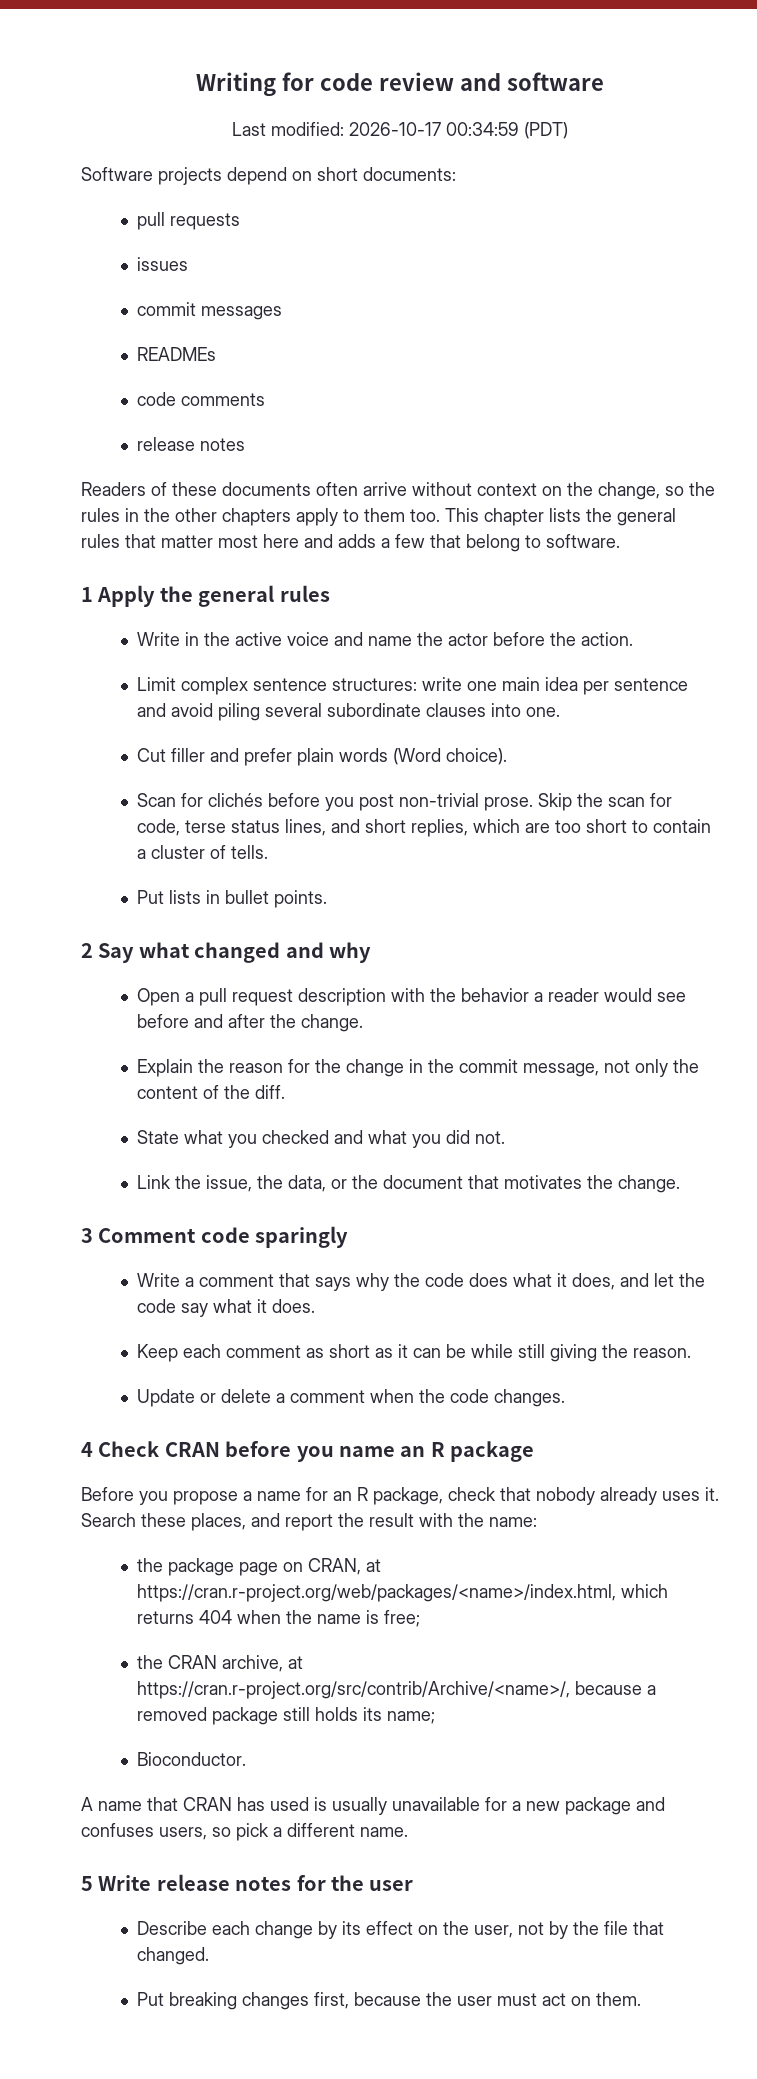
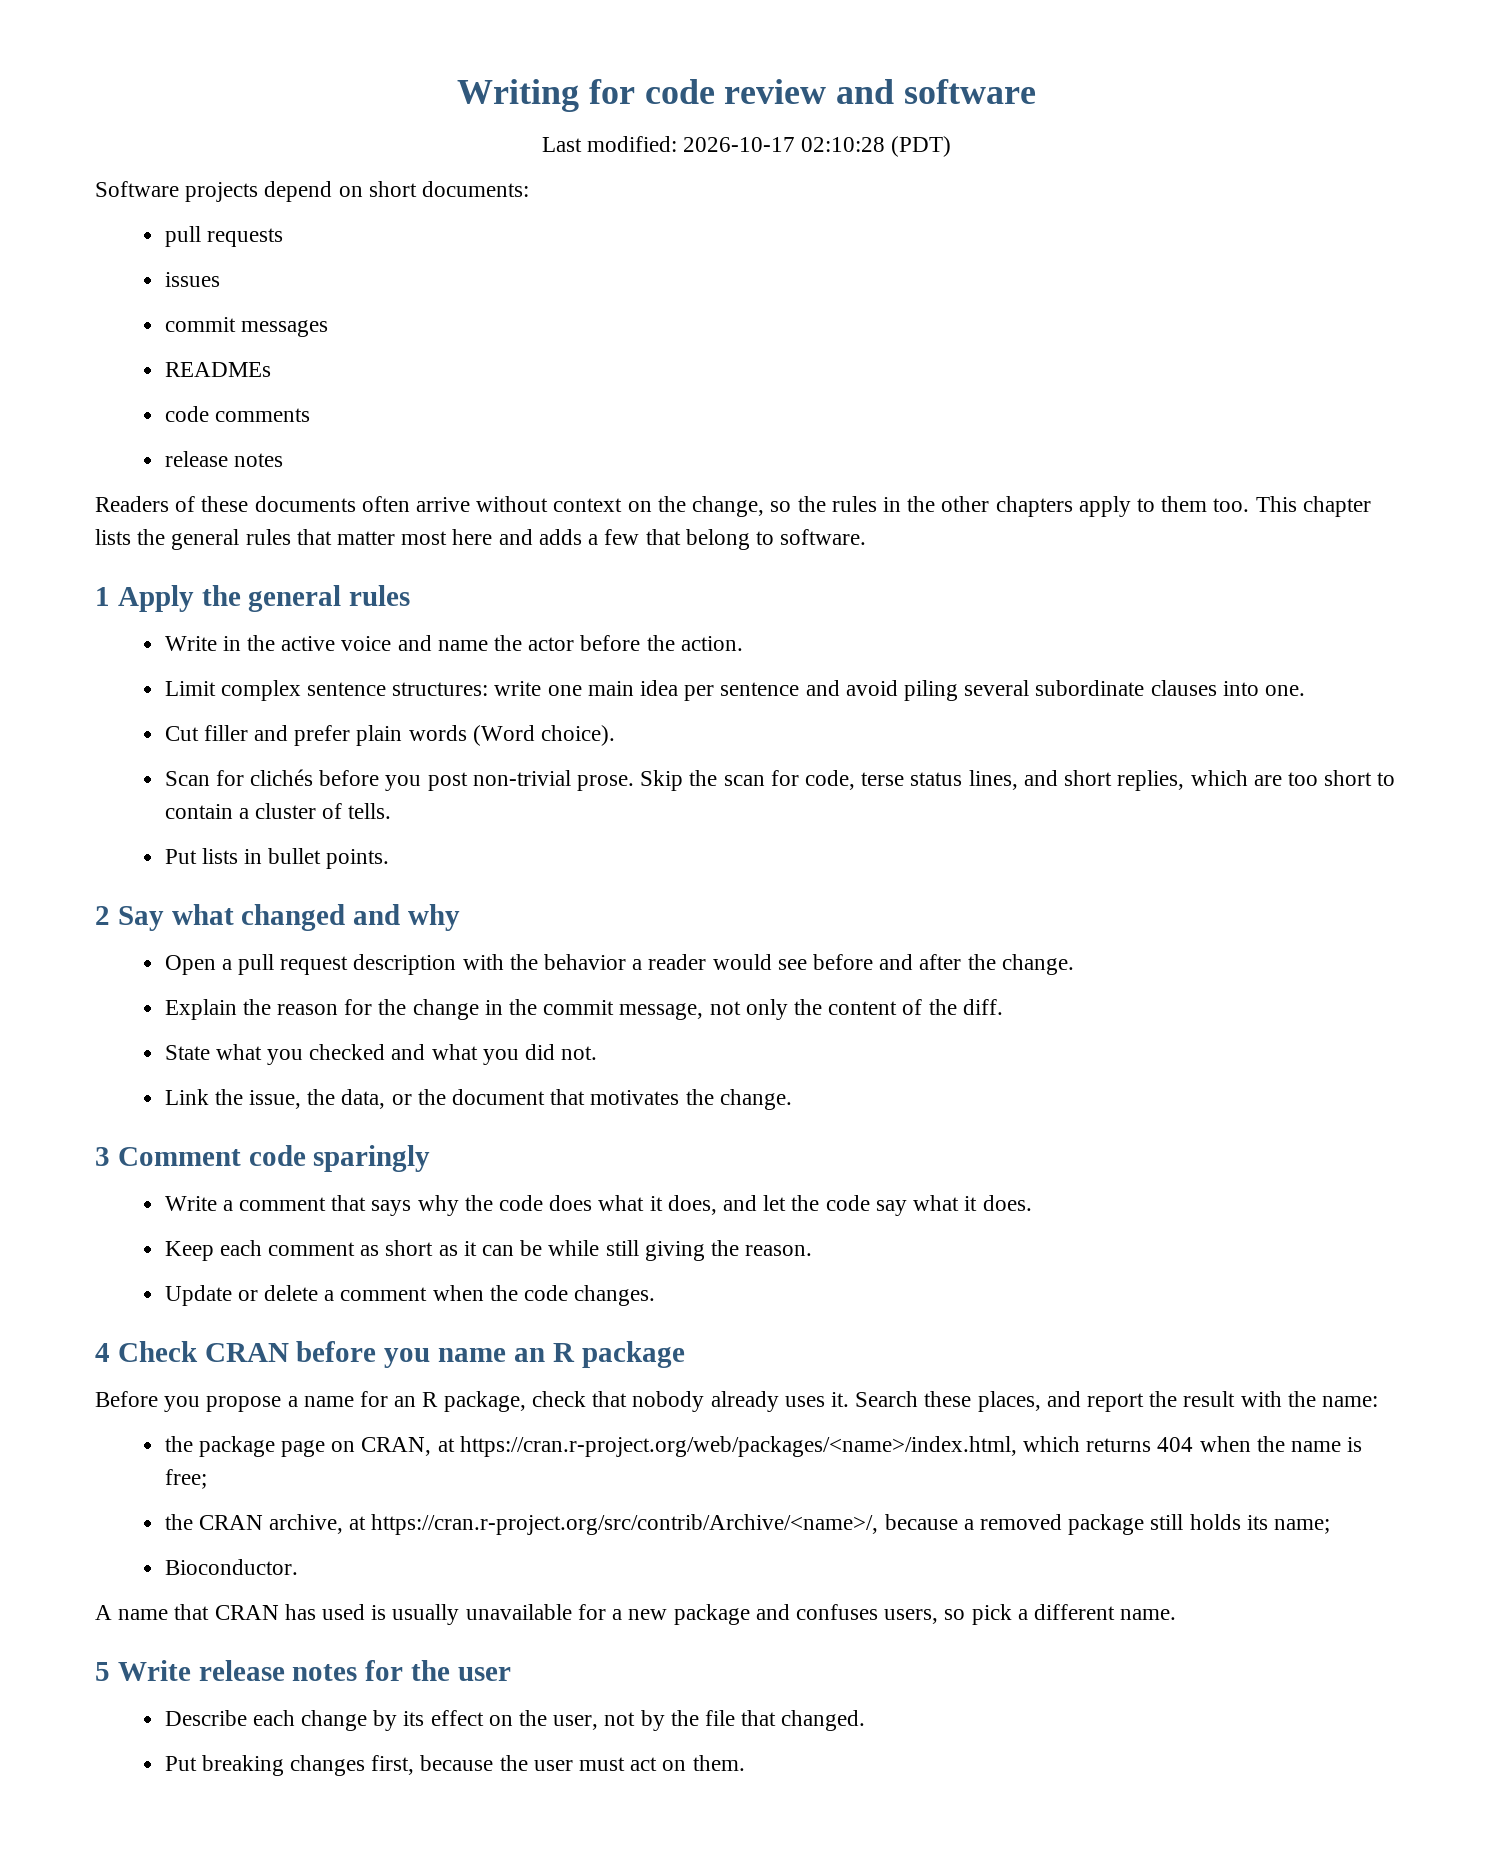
[446,122,519,136] 00:34:59 -> [801,137,886,152] 02:10:28

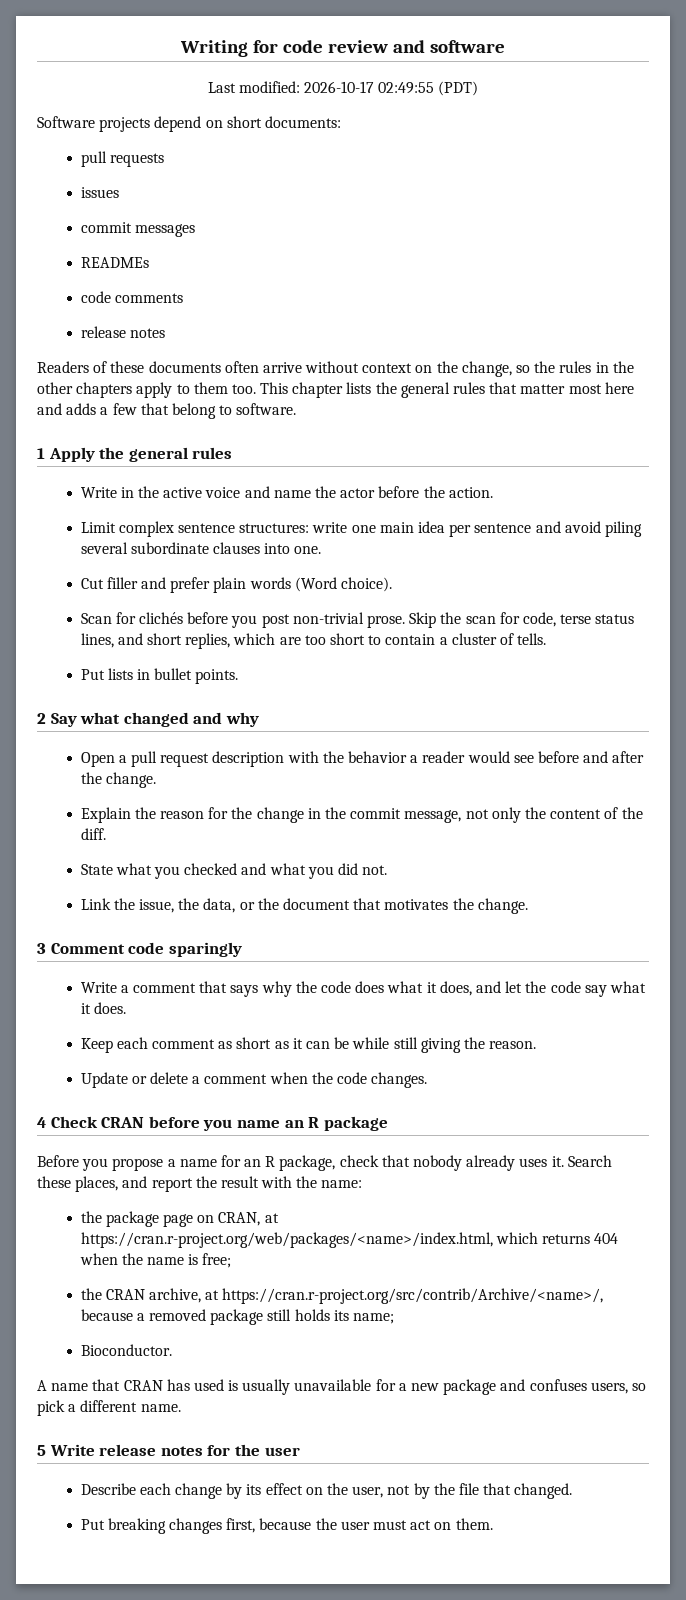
[801,137,886,152] 02:10:28 -> [378,82,435,94] 02:49:55

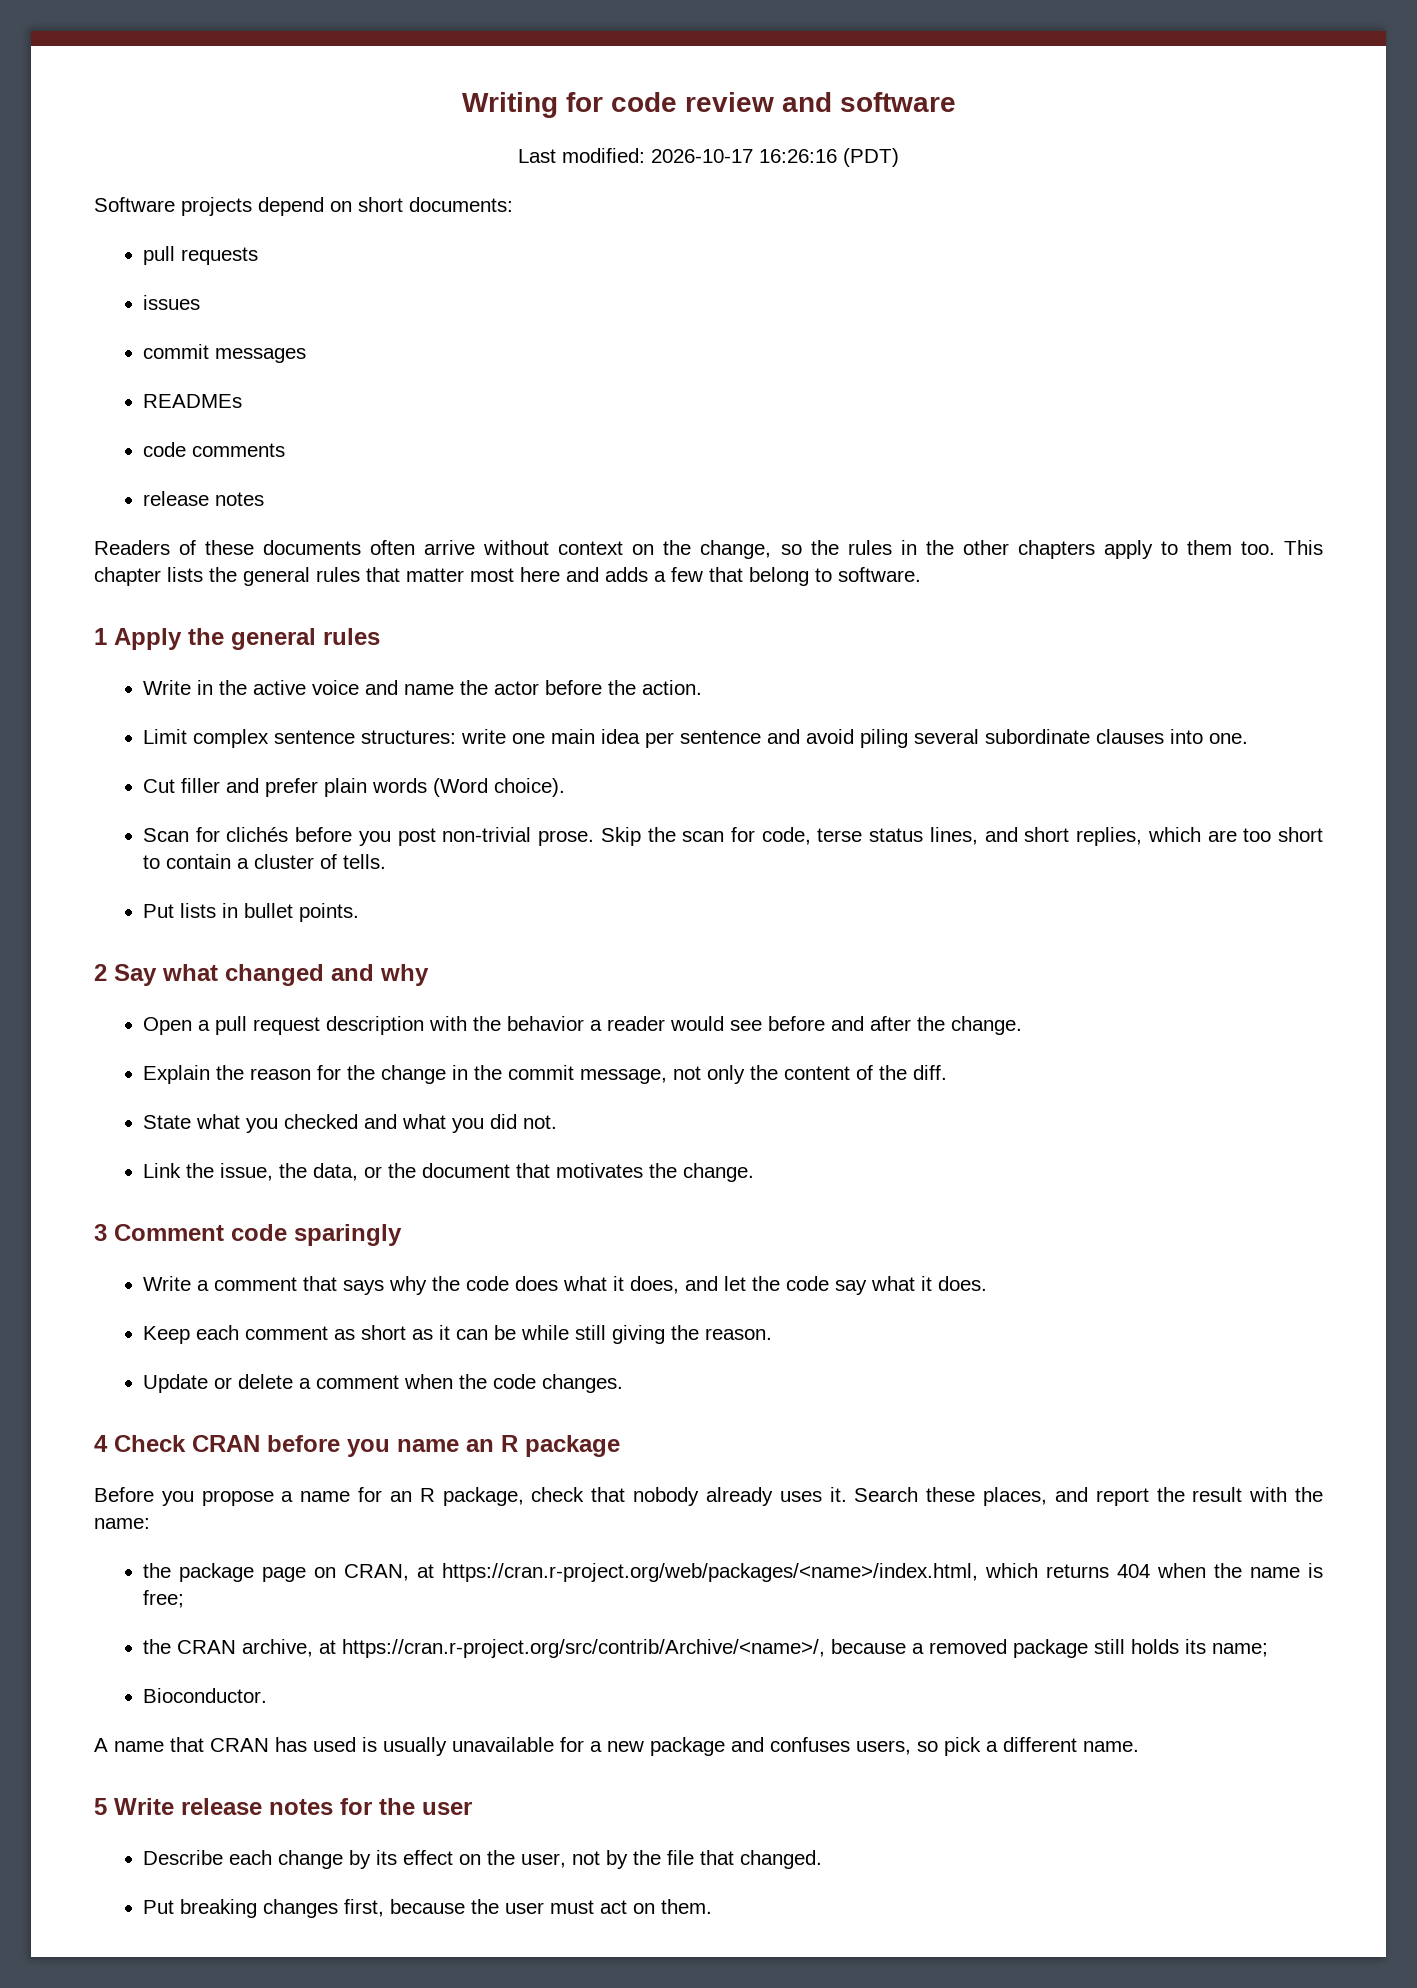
[378,82,435,94] 02:49:55 -> [759,149,837,163] 16:26:16

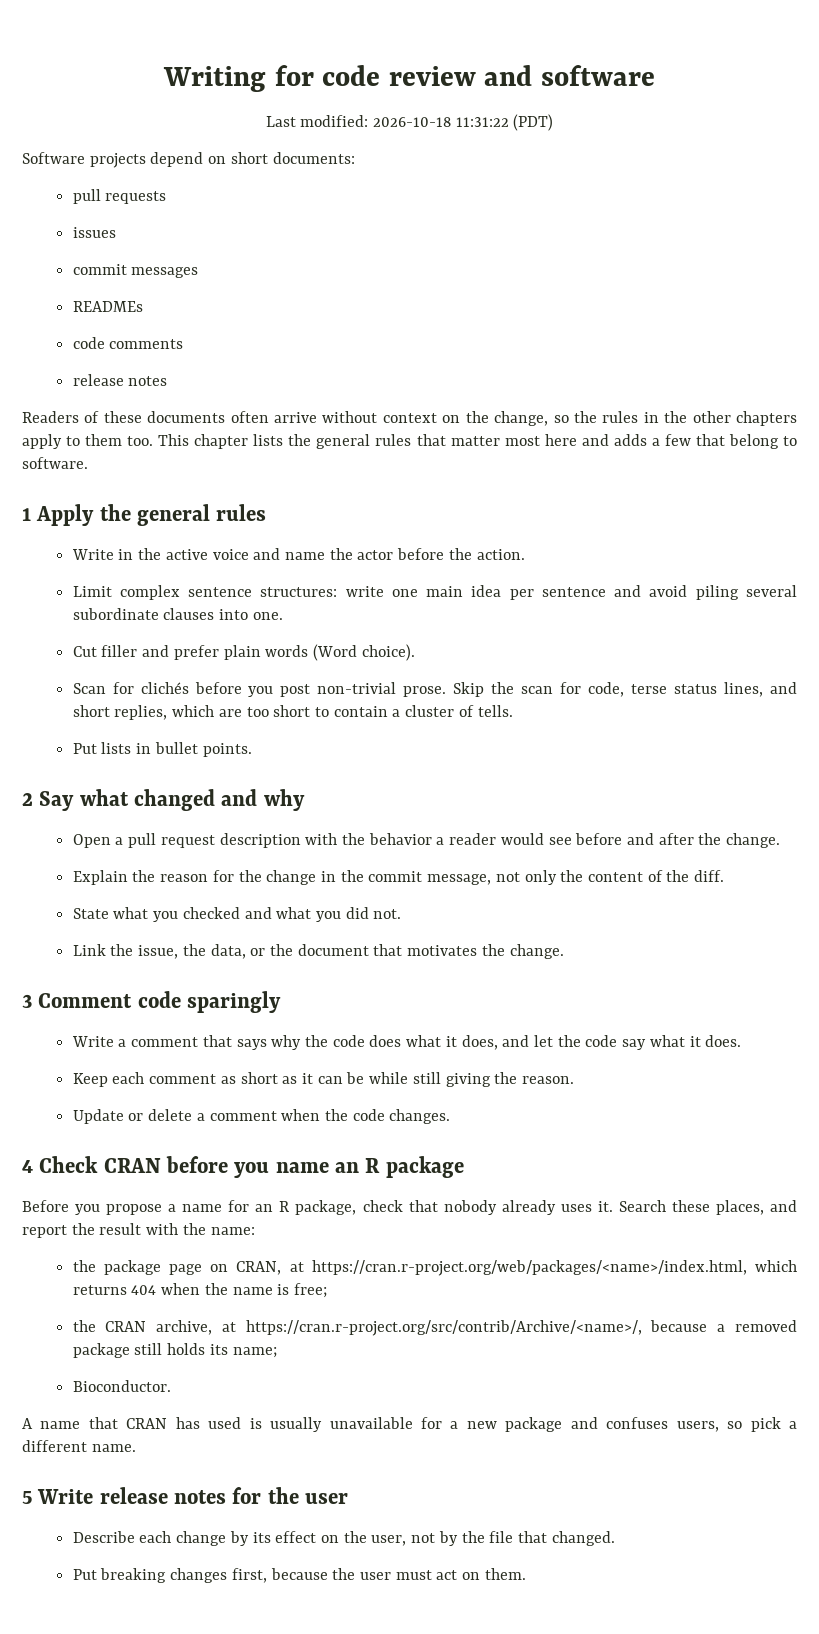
[651,149,837,163] 2026-10-17 16:26:16 -> [373,117,509,127] 2026-10-18 11:31:22

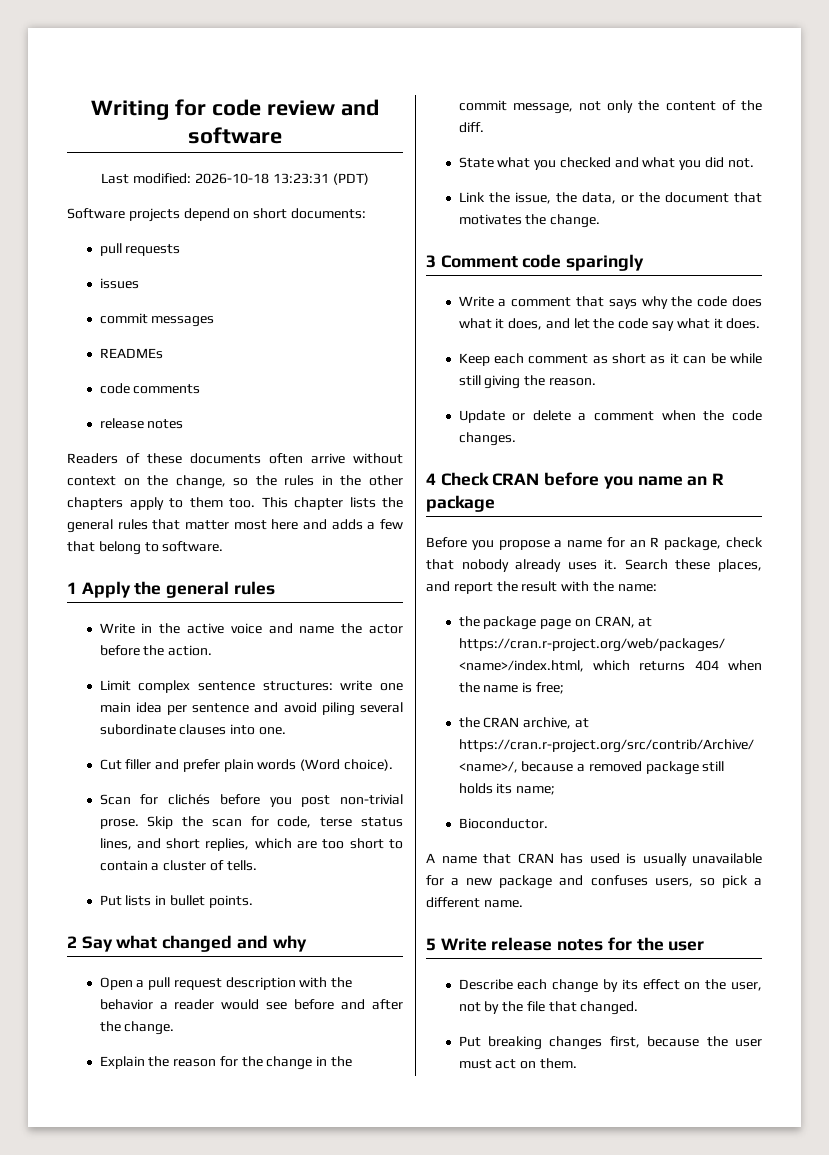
[455,117,509,127] 11:31:22 -> [272,173,329,184] 13:23:31

